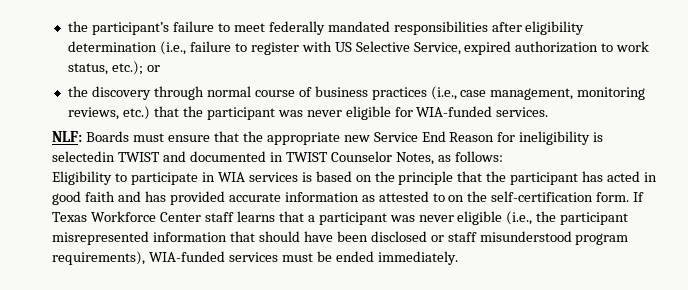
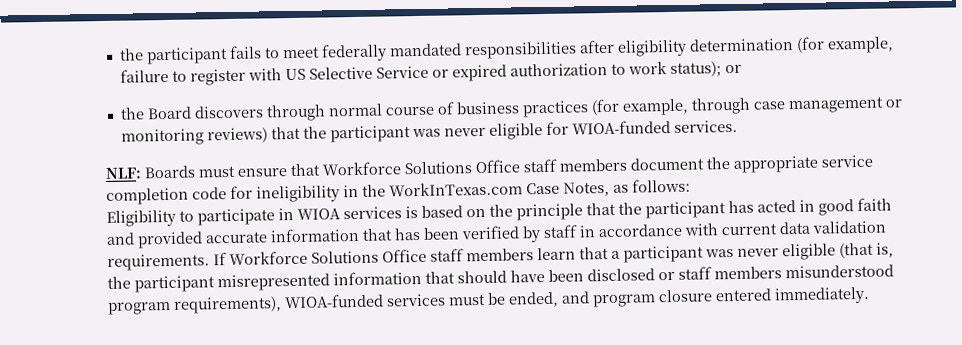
[68,21,215,35] the participant’s failure -> [119,45,263,65] the participant fails
[160,41,187,55] (i.e., -> [796,36,895,54] (for example,
[413,42,461,55] Service, -> [376,65,450,79] Service or
[68,61,144,75] status, etc.); -> [670,61,723,77] status);
[92,86,152,100] discovery -> [147,105,265,120] Board discovers
[430,86,646,100] [68,106,151,120] (i.e., case management, monitoring reviews, etc.) -> [591,96,904,116] [121,127,269,146] (for example, through case management or monitoring reviews)
[416,106,493,117] WIA-funded -> [572,119,672,135] WIOA-funded
[242,131,604,145] [52,151,392,162] the appropriate new Service End Reason for ineligibility is selectedin TWIST and documented in TWIST Counselor -> [322,154,874,176] [106,181,561,205] Workforce Solutions Office staff members document the appropriate service completion code for ineligibility in the WorkInTexas.com Case
[217,172,245,182] WIA -> [297,208,342,220] WIOA
[145,191,167,202] has -> (136, 238) none
[361,191,645,202] [52,211,275,222] as attested to on the self-certification form. If Texas Workforce Center staff learns -> [362,220,888,243] [107,247,577,271] that has been verified by staff in accordance with current data validation requirements. If Workforce Solutions Office staff members learn
[506,211,533,225] (i.e., -> [839,242,895,259] (that is,
(477, 237) none -> [714,266,783,280] members
[149,251,226,262] WIA-funded -> [284,293,385,309] WIOA-funded
[335,251,374,262] ended -> [508,288,773,308] ended, and program closure entered

